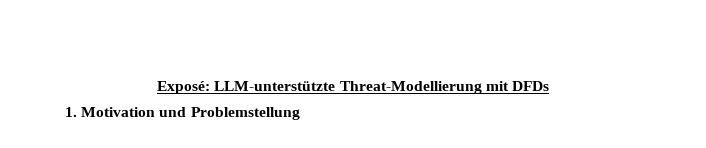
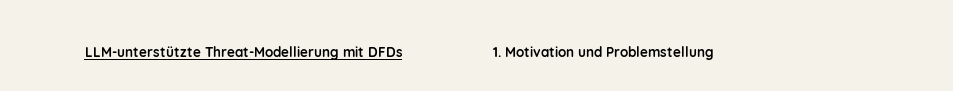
[157,81,211,94] Exposé: -> (84, 51) none

